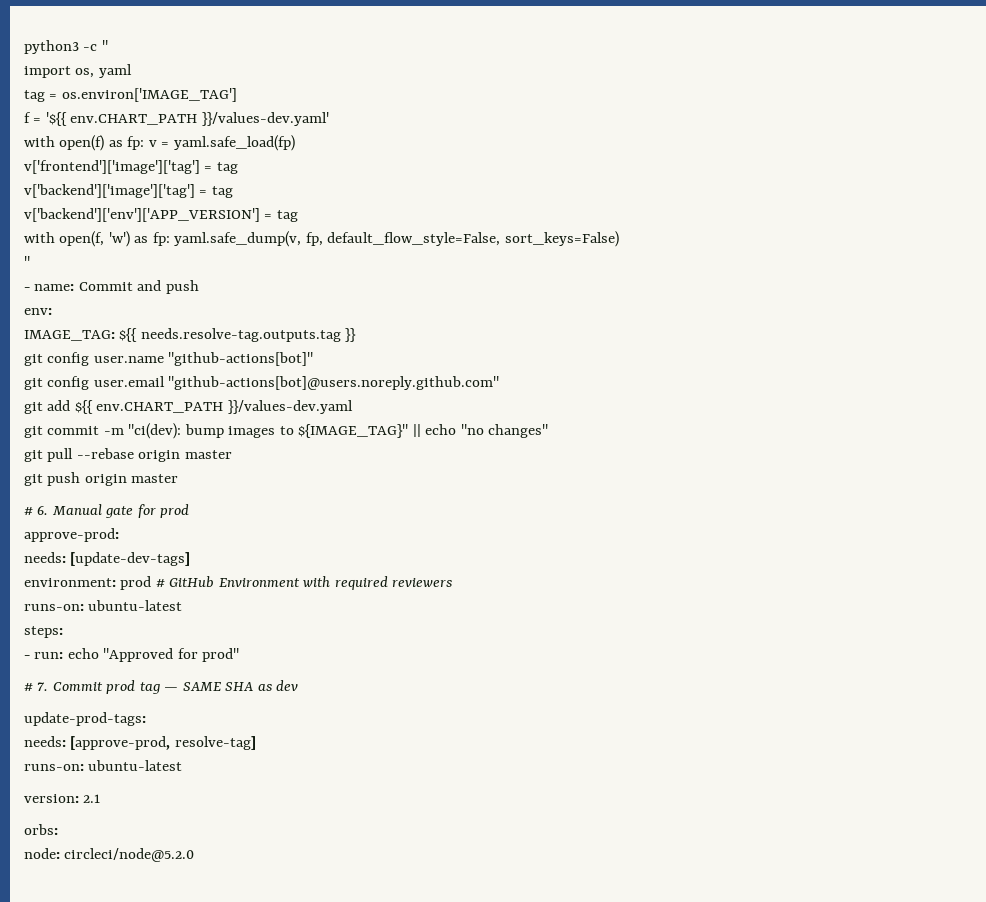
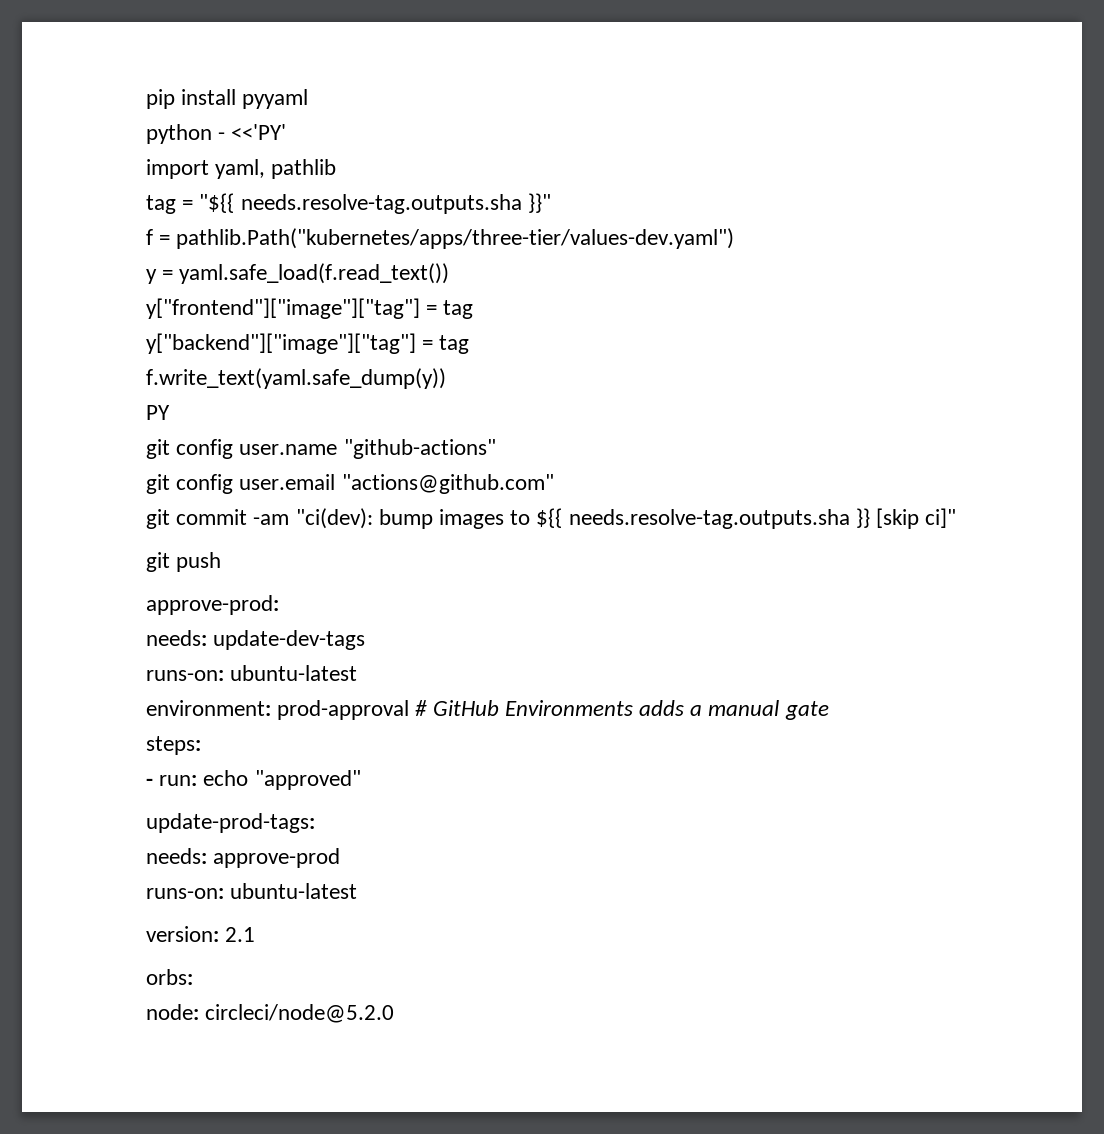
[24,40,108,54] python3 -c " -> [146,89,309,109] [146,124,287,144] pip install pyyaml // python - <<'PY'
[75,64,132,78] os, yaml -> [215,159,337,179] yaml, pathlib
[61,88,237,102] os.environ['IMAGE_TAG'] -> [199,193,551,214] "${{ needs.resolve-tag.outputs.sha }}"
[45,112,329,126] [24,135,295,151] [24,160,238,174] [24,184,233,198] [24,208,298,222] [24,231,619,247] [24,256,30,267] [24,280,199,294] [24,308,52,315] [24,328,357,342] '${{ env.CHART_PATH }}/values-dev.yaml' // with open(f) as fp: v = yaml.safe_load(fp) // v['frontend']['image']['tag'] = tag // v['backend']['image']['tag'] = tag // v['backend']['env']['APP_VERSION'] = tag // with open(f, 'w') as fp: yaml.safe_dump(v, fp, default_flow_style=False, sort_keys=False) // " // - name: Commit and push // env: // IMAGE_TAG: ${{ needs.resolve-tag.outputs.tag }} -> [176,228,735,249] [146,263,450,284] [146,298,474,319] [146,333,470,354] [146,368,446,389] [146,405,170,420] pathlib.Path("kubernetes/apps/three-tier/values-dev.yaml") // y = yaml.safe_load(f.read_text()) // y["frontend"]["image"]["tag"] = tag // y["backend"]["image"]["tag"] = tag // f.write_text(yaml.safe_dump(y)) // PY
[168,352,314,366] "github-actions[bot]" -> [343,439,496,459] "github-actions"
[168,376,500,390] [24,400,353,414] "github-actions[bot]@users.noreply.github.com" // git add ${{ env.CHART_PATH }}/values-dev.yaml -> [341,474,554,494] "actions@github.com"
[103,428,124,435] -m -> [253,514,290,525] -am
[298,424,549,438] [24,448,232,462] [24,472,179,486] [24,504,190,518] [24,528,119,542] [24,552,191,566] [24,576,453,590] [24,600,183,611] [24,626,63,638] [24,648,240,662] [24,680,299,694] ${IMAGE_TAG}" || echo "no changes" // git pull --rebase origin master // git push origin master // # 6. Manual gate for prod // approve-prod: // needs: [update-dev-tags] // environment: prod # GitHub Environment with required reviewers // runs-on: ubuntu-latest // steps: // - run: echo "Approved for prod" // # 7. Commit prod tag — SAME SHA as dev -> [536,508,957,529] [146,552,222,572] [146,595,279,615] [146,630,366,650] [146,665,358,681] [146,700,829,720] [146,736,201,755] [146,770,361,790] ${{ needs.resolve-tag.outputs.sha }} [skip ci]" // git push // approve-prod: // needs: update-dev-tags // runs-on: ubuntu-latest // environment: prod-approval # GitHub Environments adds a manual gate // steps: // - run: echo "approved"
[70,736,256,750] [approve-prod, resolve-tag] -> [213,848,341,868] approve-prod

